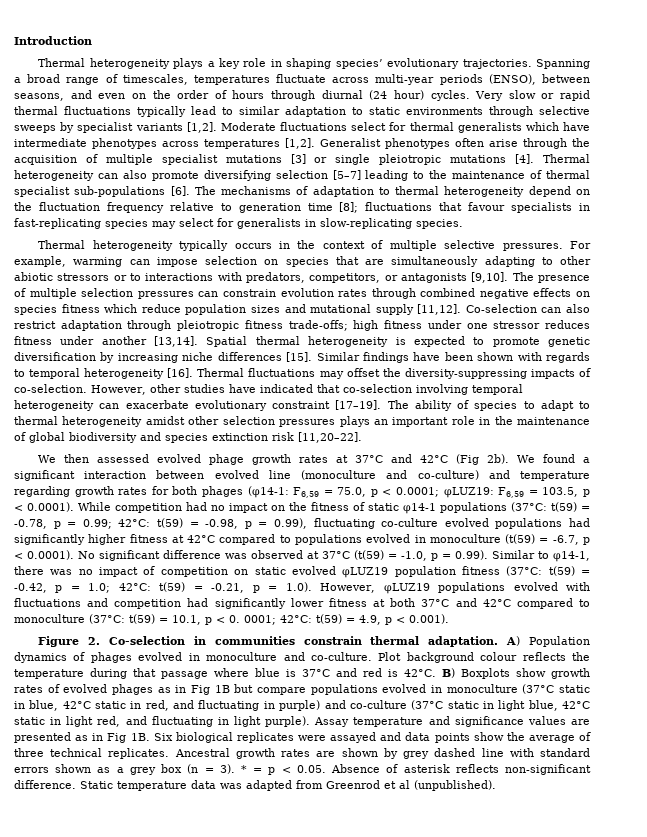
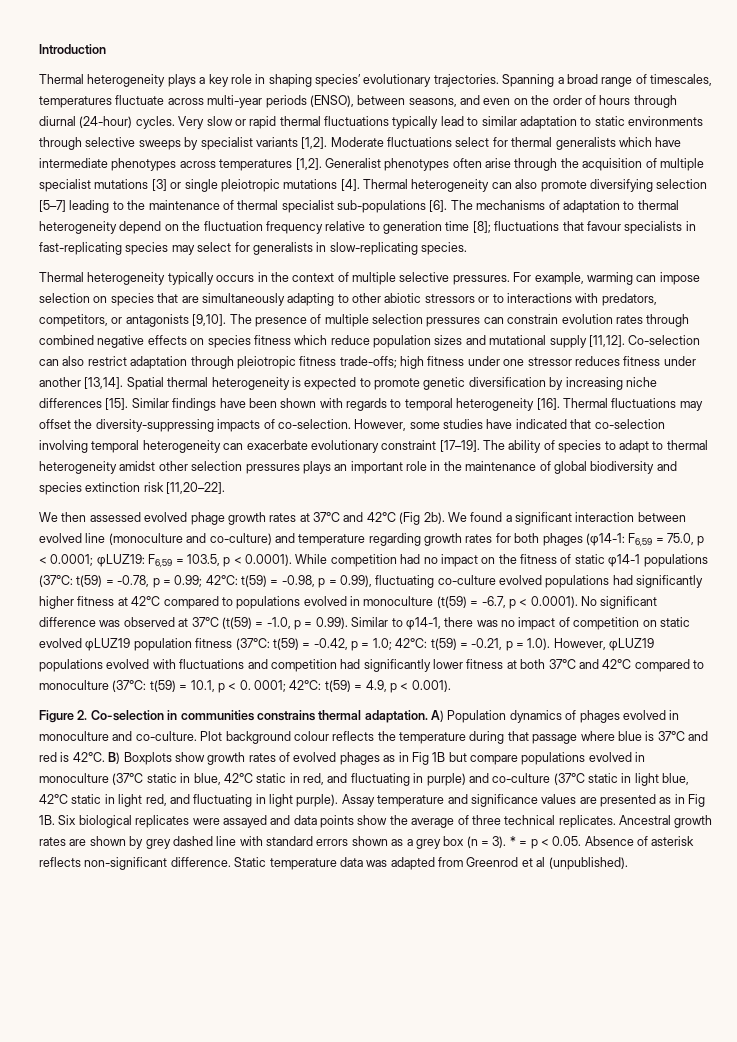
[369,90,424,100] (24 hour) -> [79,116,133,128] (24-hour)
[149,384,181,393] other -> [409,422,440,429] some
[303,636,362,645] constrain -> [256,710,315,721] constrains

